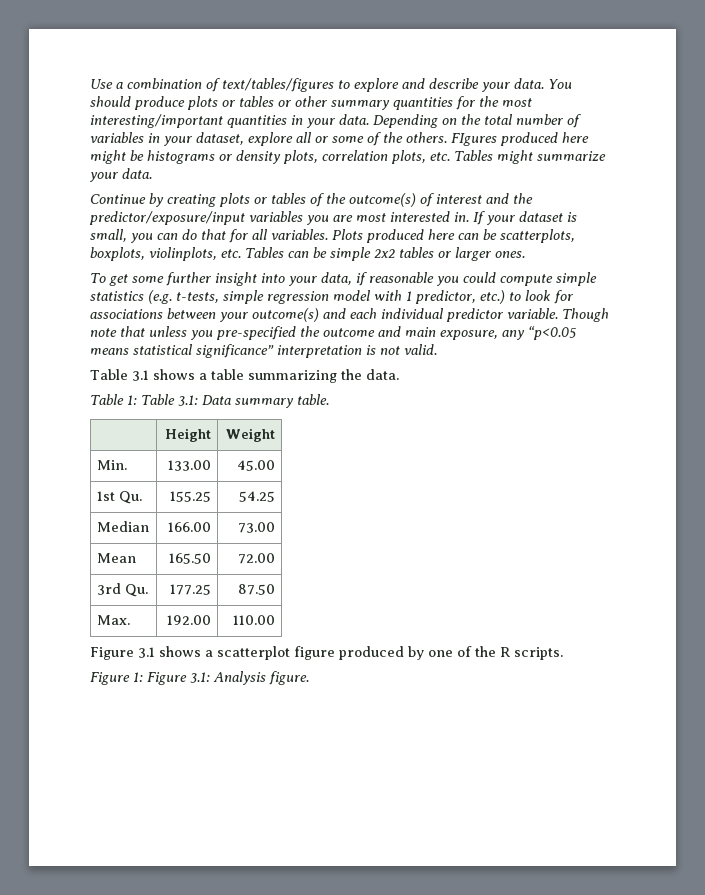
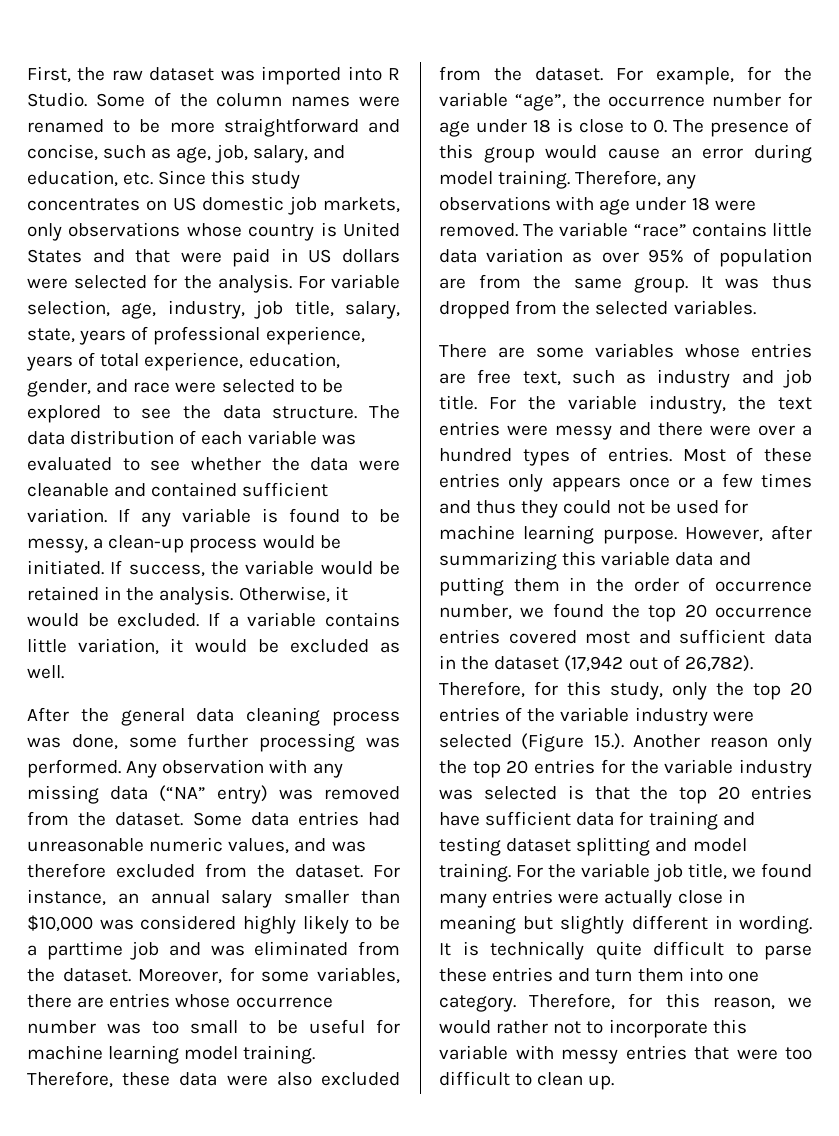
[90,78,572,92] [90,96,532,110] [90,114,581,128] [90,132,589,146] [90,150,606,164] [90,168,152,182] [90,193,533,207] [89,211,577,225] [90,229,575,243] [90,247,525,261] [90,272,597,286] [90,290,574,304] [90,308,609,322] [90,326,577,340] [90,344,437,358] [90,369,399,383] [90,394,329,408] [165,428,212,442] [226,428,276,442] [96,460,127,470] [168,460,212,471] [237,460,276,471] [96,491,142,504] [170,491,212,502] [239,491,276,502] [96,521,149,532] [168,522,212,532] [238,522,276,533] [96,553,136,563] [169,553,212,564] [238,553,276,564] [96,583,148,597] [170,584,212,595] [238,584,276,595] [96,615,130,625] [167,615,212,625] [233,615,276,625] [90,646,563,660] [90,671,309,685] Use a combination of text/tables/figures to explore and describe your data. You should produce plots or tables or other summary quantities for the most interesting/important quantities in your data. Depending on the total number of variables in your dataset, explore all or some of the others. FIgures produced here might be histograms or density plots, correlation plots, etc. Tables might summarize your data. // Continue by creating plots or tables of the outcome(s) of interest and the predictor/exposure/input variables you are most interested in. If your dataset is small, you can do that for all variables. Plots produced here can be scatterplots, boxplots, violinplots, etc. Tables can be simple 2x2 tables or larger ones. // To get some further insight into your data, if reasonable you could compute simple statistics (e.g. t-tests, simple regression model with 1 predictor, etc.) to look for associations between your outcome(s) and each individual predictor variable. Though note that unless you pre-specified the outcome and main exposure, any “p<0.05 means statistical significance” interpretation is not valid. // Table 3.1 shows a table summarizing the data. // Table 1: Table 3.1: Data summary table. // | Height | Weight // Min. | 133.00 | 45.00 // 1st Qu. | 155.25 | 54.25 // Median | 166.00 | 73.00 // Mean | 165.50 | 72.00 // 3rd Qu. | 177.25 | 87.50 // Max. | 192.00 | 110.00 // Figure 3.1 shows a scatterplot figure produced by one of the R scripts. // Figure 1: Figure 3.1: Analysis figure. -> [27,66,400,85] [27,92,400,107] [27,118,401,137] [27,144,345,163] [27,170,300,189] [27,196,400,215] [27,222,400,241] [27,248,400,267] [27,274,401,293] [27,300,400,319] [27,326,365,345] [26,352,340,371] [27,379,343,397] [27,405,400,423] [27,430,356,445] [27,457,400,471] [27,482,329,497] [27,508,400,527] [27,535,341,553] [27,560,400,577] [27,586,348,605] [27,612,401,627] [27,638,401,655] [27,665,64,679] [27,707,401,726] [27,733,401,752] [27,759,343,778] [27,785,400,804] [27,811,401,826] [27,837,366,854] [27,863,400,878] [27,889,401,908] [27,915,401,934] [27,941,401,960] [27,967,400,984] [27,993,333,1008] [27,1019,400,1034] [27,1045,316,1064] [27,1071,401,1088] [439,66,812,85] [439,92,812,111] [439,118,812,137] [439,144,812,163] [439,170,697,189] [439,196,756,215] [439,222,812,237] [439,248,812,267] [439,274,812,293] [439,300,756,319] [439,343,812,358] [439,369,812,388] [439,395,812,414] [439,421,812,440] [439,447,812,466] [439,473,812,492] [439,499,748,518] [439,525,812,544] [439,551,751,570] [439,577,812,596] [439,603,812,622] [439,629,812,644] [439,655,753,672] [439,681,812,700] [439,707,754,726] [439,733,812,752] [439,759,812,778] [439,785,812,804] [439,811,755,830] [439,837,747,856] [439,863,812,882] [439,889,745,908] [439,915,812,934] [439,941,812,960] [439,967,759,982] [439,993,812,1012] [439,1019,747,1038] [439,1045,812,1064] [439,1071,615,1090] First, the raw dataset was imported into R Studio. Some of the column names were renamed to be more straightforward and concise, such as age, job, salary, and education, etc. Since this study concentrates on US domestic job markets, only observations whose country is United States and that were paid in US dollars were selected for the analysis. For variable selection, age, industry, job title, salary, state, years of professional experience, years of total experience, education, gender, and race were selected to be explored to see the data structure. The data distribution of each variable was evaluated to see whether the data were cleanable and contained sufficient variation. If any variable is found to be messy, a clean-up process would be initiated. If success, the variable would be retained in the analysis. Otherwise, it would be excluded. If a variable contains little variation, it would be excluded as well. // After the general data cleaning process was done, some further processing was performed. Any observation with any missing data (“NA” entry) was removed from the dataset. Some data entries had unreasonable numeric values, and was therefore excluded from the dataset. For instance, an annual salary smaller than $10,000 was considered highly likely to be a parttime job and was eliminated from the dataset. Moreover, for some variables, there are entries whose occurrence number was too small to be useful for machine learning model training. Therefore, these data were also excluded from the dataset. For example, for the variable “age”, the occurrence number for age under 18 is close to 0. The presence of this group would cause an error during model training. Therefore, any observations with age under 18 were removed. The variable “race” contains little data variation as over 95% of population are from the same group. It was thus dropped from the selected variables. // There are some variables whose entries are free text, such as industry and job title. For the variable industry, the text entries were messy and there were over a hundred types of entries. Most of these entries only appears once or a few times and thus they could not be used for machine learning purpose. However, after summarizing this variable data and putting them in the order of occurrence number, we found the top 20 occurrence entries covered most and sufficient data in the dataset (17,942 out of 26,782). Therefore, for this study, only the top 20 entries of the variable industry were selected (Figure 15.). Another reason only the top 20 entries for the variable industry was selected is that the top 20 entries have sufficient data for training and testing dataset splitting and model training. For the variable job title, we found many entries were actually close in meaning but slightly different in wording. It is technically quite difficult to parse these entries and turn them into one category. Therefore, for this reason, we would rather not to incorporate this variable with messy entries that were too difficult to clean up.

